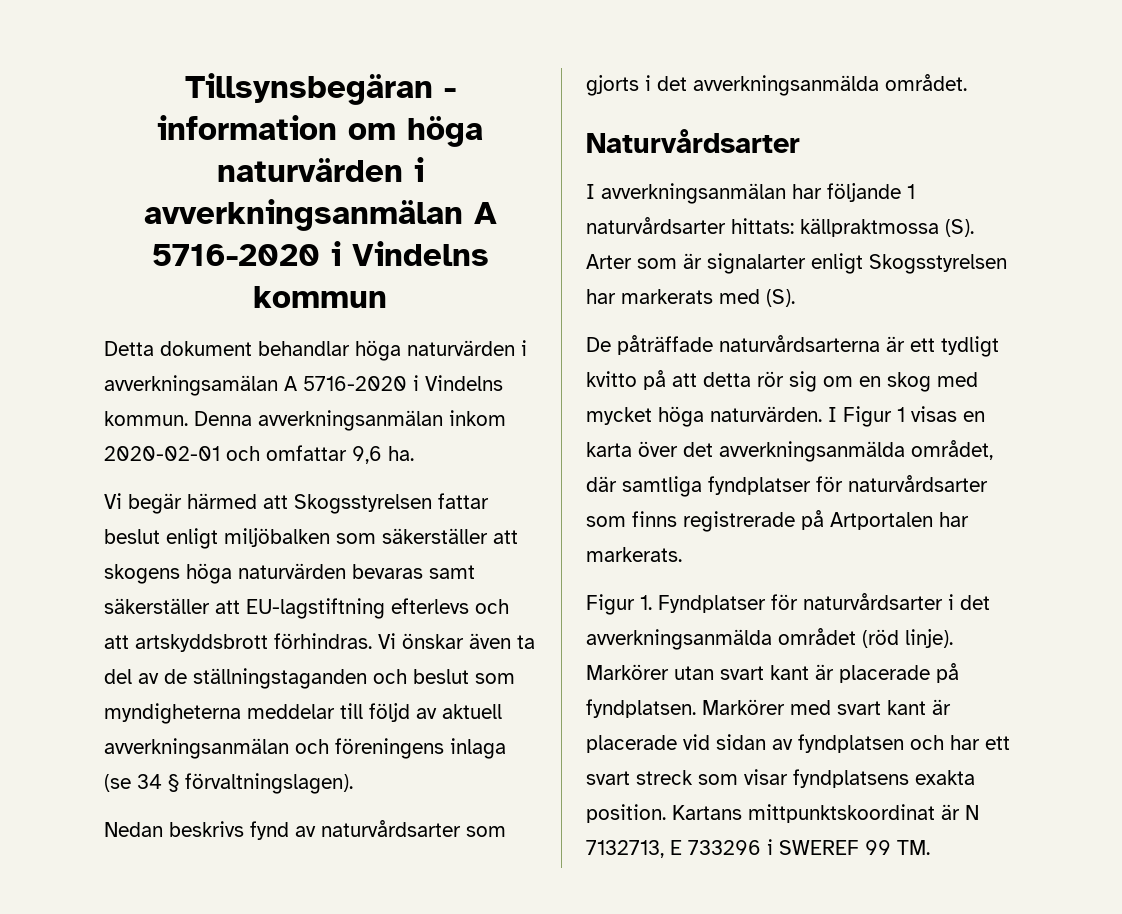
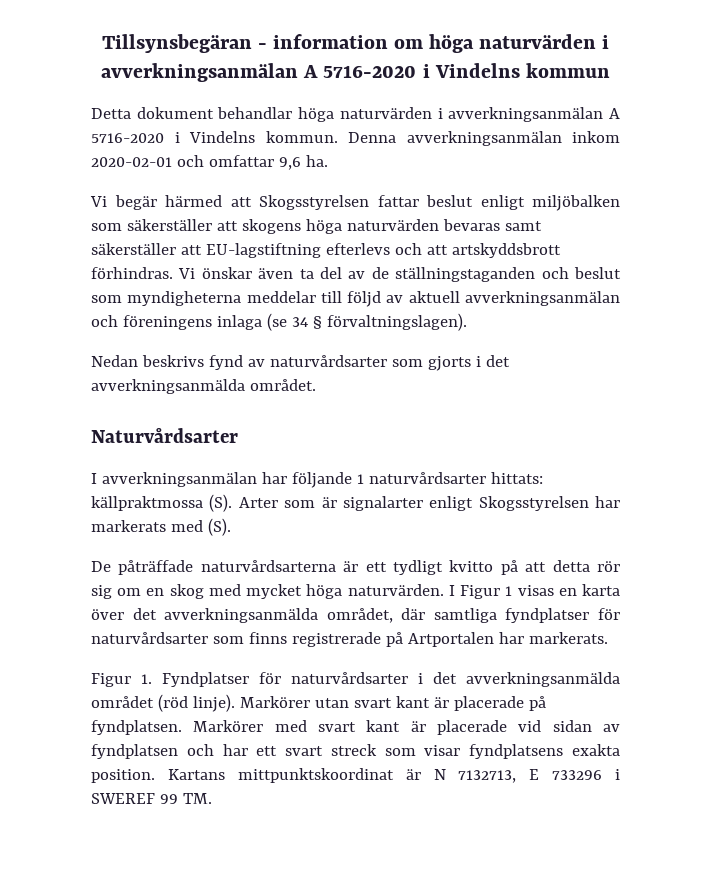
[104,375,278,396] avverkningsamälan -> [448,107,604,122] avverkningsanmälan

